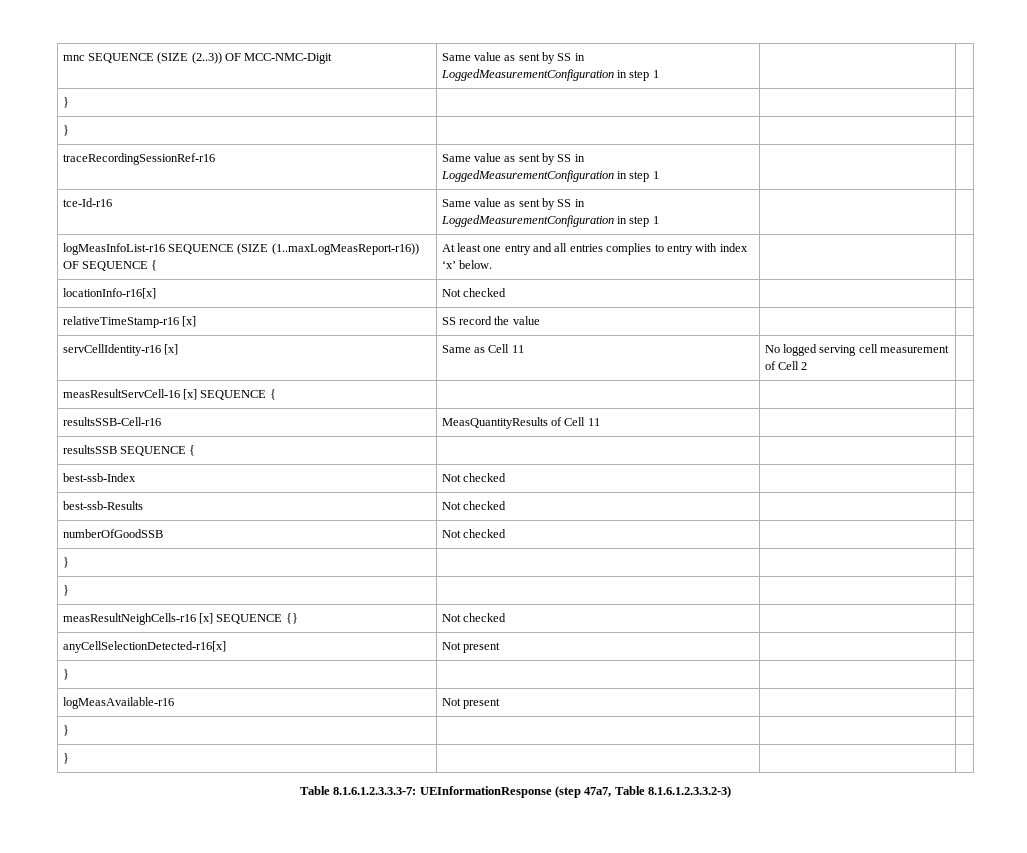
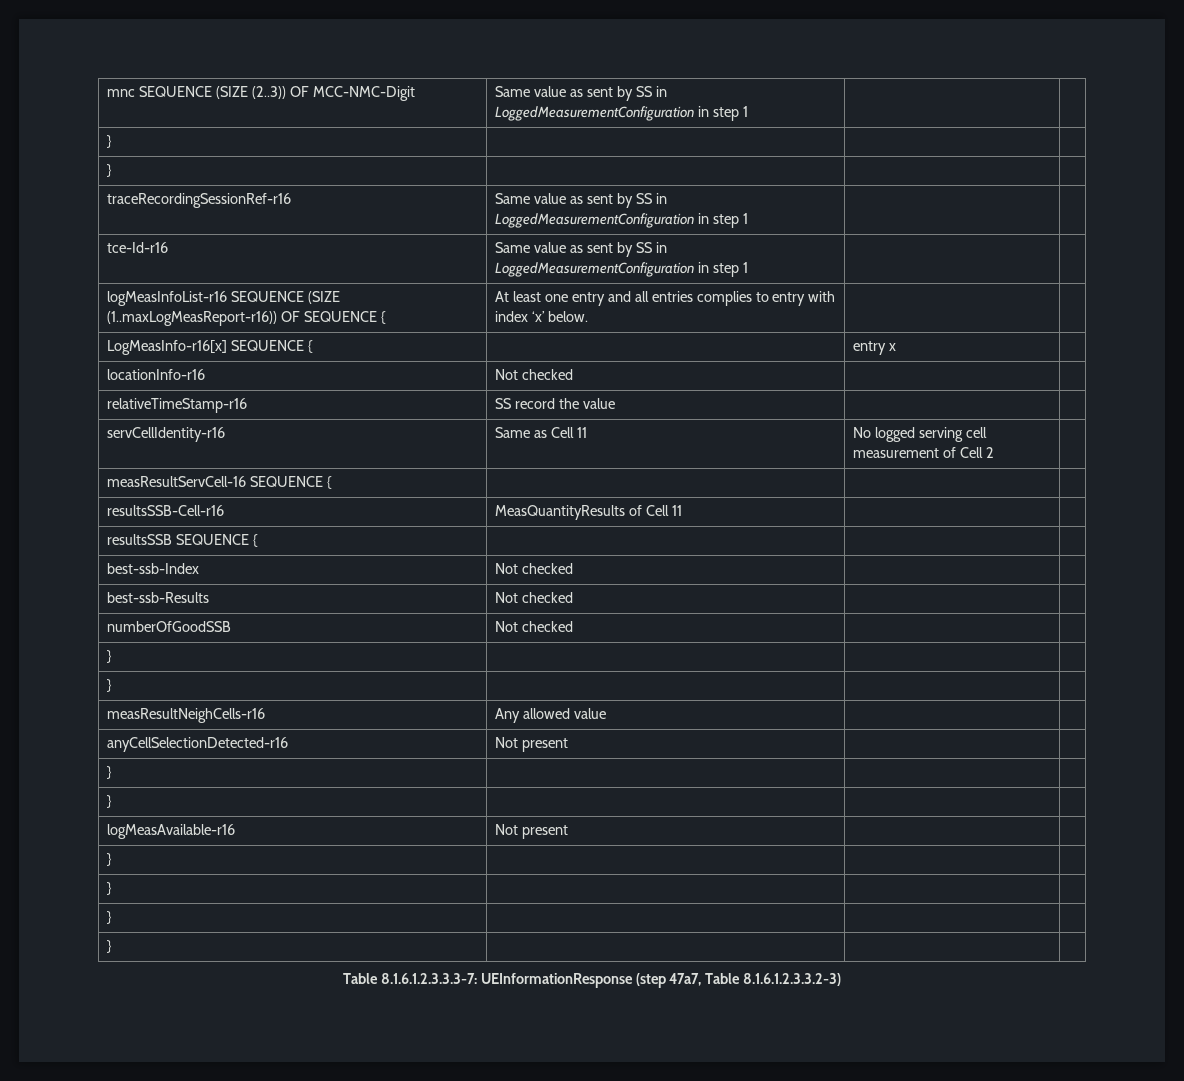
[62,288,156,299] locationInfo-r16[x] -> [107,340,314,355] [853,341,897,355] [107,369,206,380] LogMeasInfo-r16[x] SEQUENCE { | | entry x | // locationInfo-r16
[181,316,196,327] [x] -> (248, 405) none
[163,344,178,355] [x] -> (226, 434) none
[182,389,197,400] [x] -> (247, 481) none
[198,613,298,624] [441,613,506,622] [62,641,226,653] [441,642,500,653] [62,669,69,680] [x] SEQUENCE {} | Not checked | | // anyCellSelectionDetected-r16[x] | Not present | | // } | | | -> [495,708,607,723] [107,737,289,752] [495,737,569,752] [107,766,113,779] [107,795,113,808] | Any allowed value | | // anyCellSelectionDetected-r16 | Not present | | // } | | | // } | | |
(69, 758) none -> [107,911,113,924] [107,940,113,953] // } | | | // } | | |

